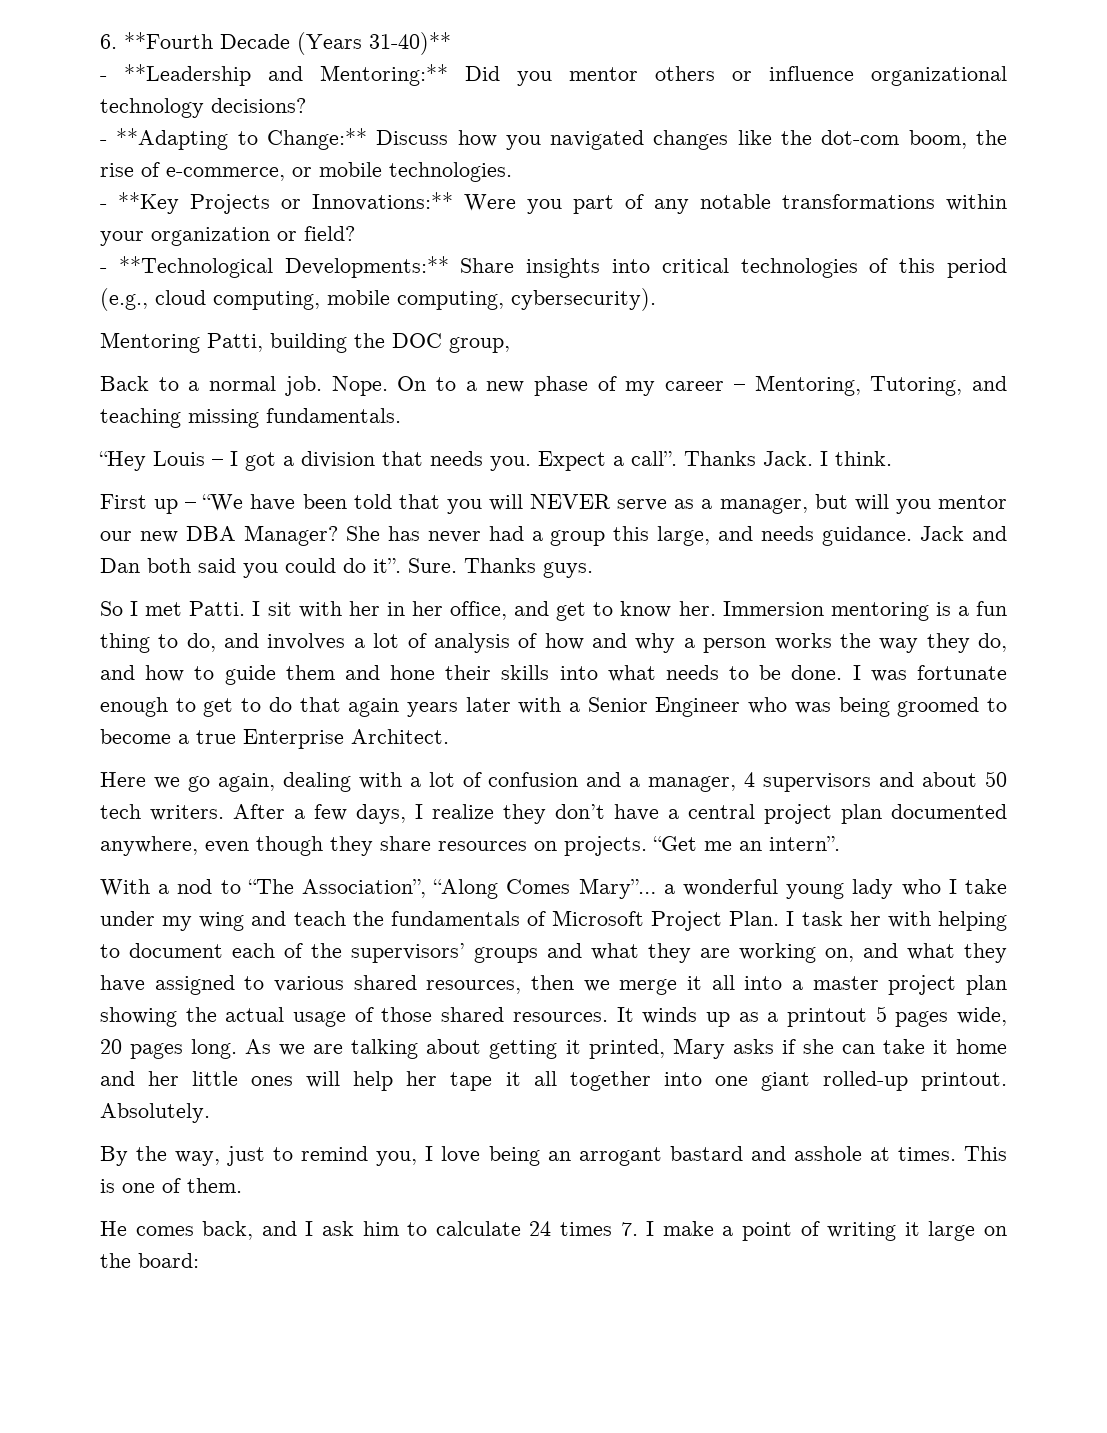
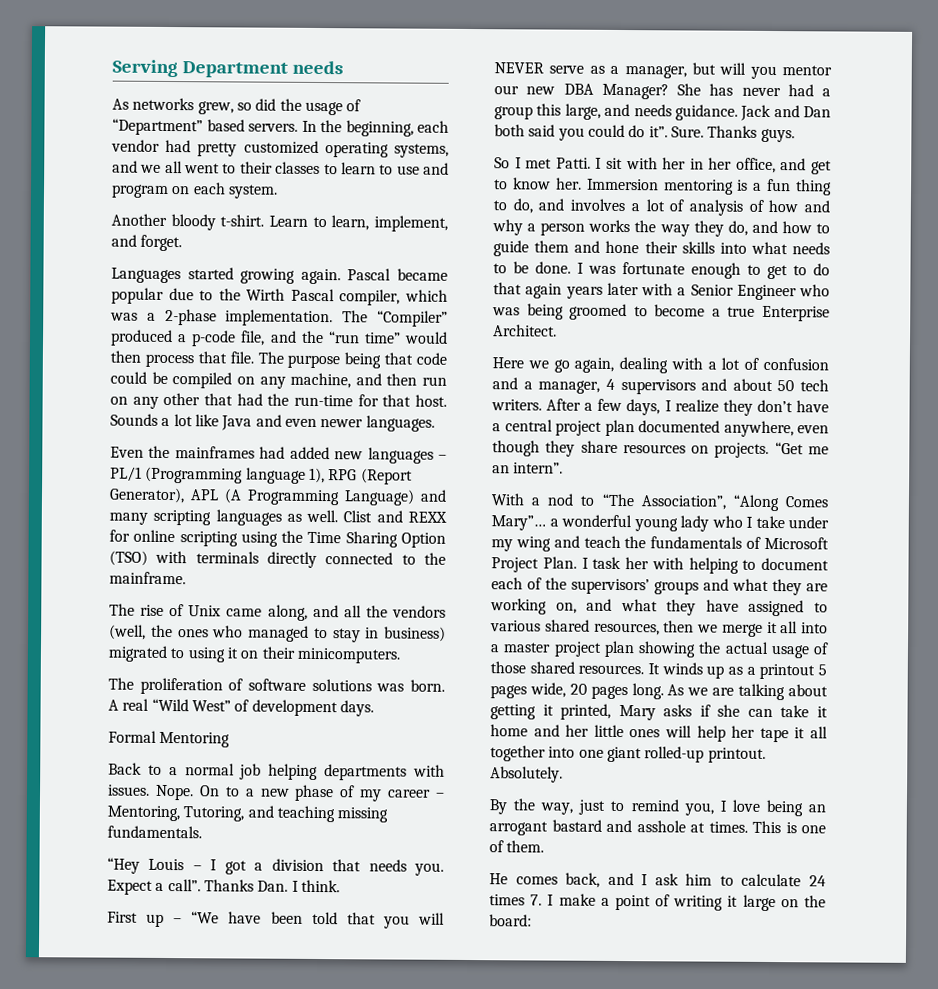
[100,32,451,55] [100,64,1007,86] [100,98,306,118] [100,128,1007,150] [100,162,512,182] [100,192,1007,214] [100,226,355,246] [100,256,1007,278] [100,288,656,311] [100,332,510,353] 6. **Fourth Decade (Years 31-40)** // - **Leadership and Mentoring:** Did you mentor others or influence organizational technology decisions? // - **Adapting to Change:** Discuss how you navigated changes like the dot-com boom, the rise of e-commerce, or mobile technologies. // - **Key Projects or Innovations:** Were you part of any notable transformations within your organization or field? // - **Technological Developments:** Share insights into critical technologies of this period (e.g., cloud computing, mobile computing, cybersecurity). // Mentoring Patti, building the DOC group, -> [112,59,343,78] [112,97,362,116] [112,118,449,137] [111,139,450,158] [112,160,450,175] [111,182,278,199] [111,213,448,232] [111,234,183,252] [111,267,448,285] [111,287,448,306] [110,308,449,327] [110,329,448,347] [110,350,447,369] [110,371,447,389] [110,392,447,409] [110,413,435,432] [110,445,447,464] [110,466,413,485] [109,487,447,506] [109,509,447,526] [109,529,446,548] [109,550,446,568] [109,571,186,585] [109,603,446,621] [109,624,446,643] [108,645,400,664] [108,677,445,695] [108,698,374,717] [108,730,231,748] Serving Department needs // As networks grew, so did the usage of “Department” based servers. In the beginning, each vendor had pretty customized operating systems, and we all went to their classes to learn to use and program on each system. // Another bloody t-shirt. Learn to learn, implement, and forget. // Languages started growing again. Pascal became popular due to the Wirth Pascal compiler, which was a 2-phase implementation. The “Compiler” produced a p-code file, and the “run time” would then process that file. The purpose being that code could be compiled on any machine, and then run on any other that had the run-time for that host. Sounds a lot like Java and even newer languages. // Even the mainframes had added new languages – PL/1 (Programming language 1), RPG (Report Generator), APL (A Programming Language) and many scripting languages as well. Clist and REXX for online scripting using the Time Sharing Option (TSO) with terminals directly connected to the mainframe. // The rise of Unix came along, and all the vendors (well, the ones who managed to stay in business) migrated to using it on their minicomputers. // The proliferation of software solutions was born. A real “Wild West” of development days. // Formal Mentoring
[284,376,322,396] job. -> [239,763,445,781] [107,784,150,796] job helping departments with issues.
[763,451,813,466] Jack. -> [257,880,289,892] Dan.

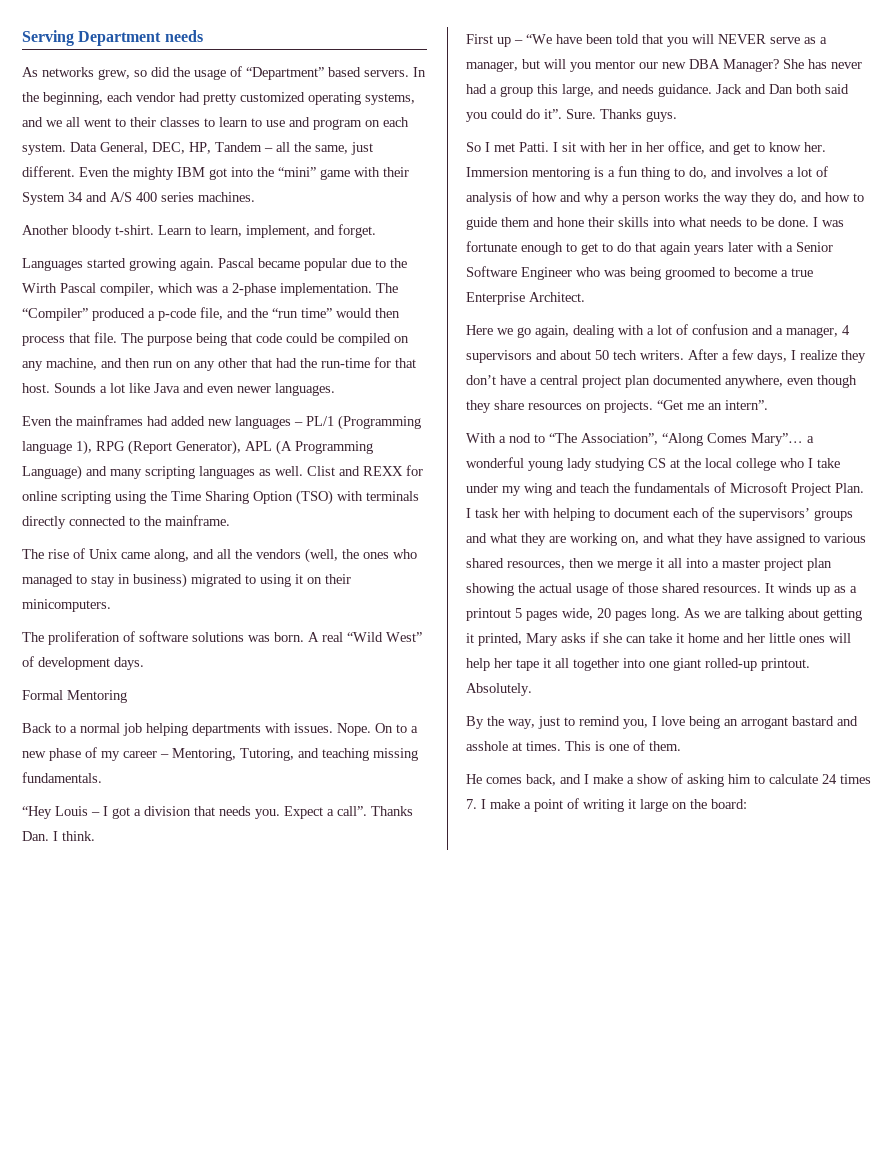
(278, 191) none -> [70,142,373,155] [22,166,409,180] [22,192,255,205] Data General, DEC, HP, Tandem – all the same, just different. Even the mighty IBM got into the “mini” game with their System 34 and A/S 400 series machines.
(734, 290) none -> [466,266,517,277] Software
(709, 523) none -> [595,458,776,471] studying CS at the local college
[654,873,679,886] ask -> [593,773,724,787] make a show of asking

